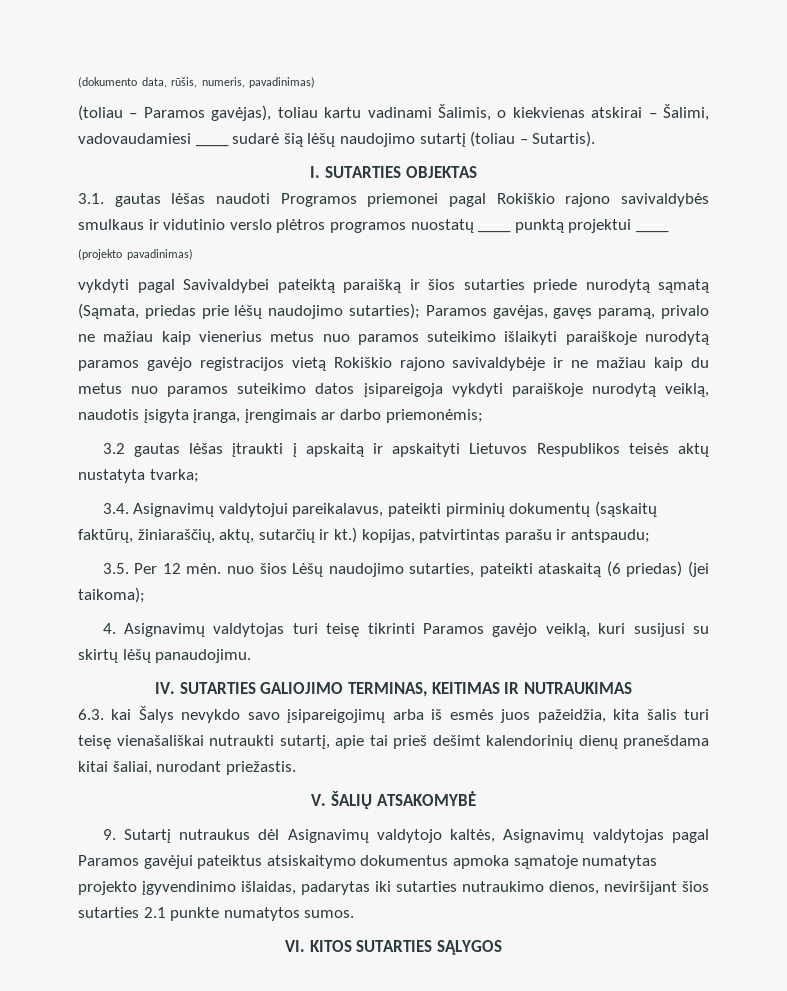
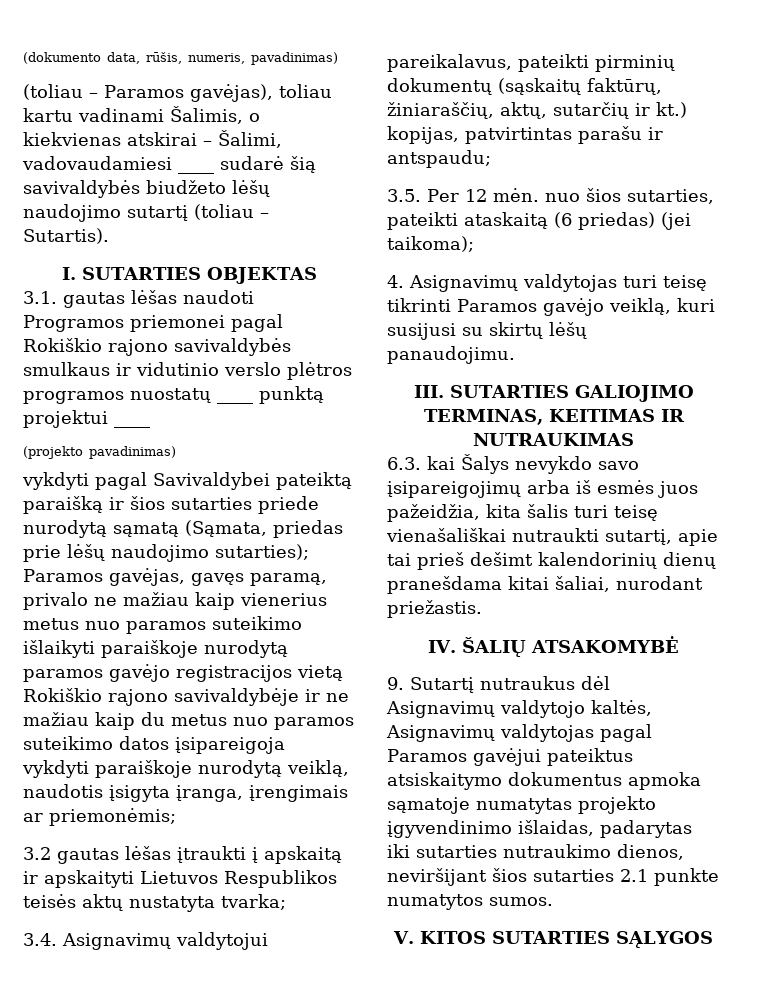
(303, 140) none -> [23,180,226,198] savivaldybės biudžeto
[339,409,381,420] darbo -> (43, 817) none
[292,563,404,577] Lėšų naudojimo -> (621, 195) none
[155,682,176,694] IV. -> [413,385,444,398] III.
[311,794,327,806] V. -> [427,640,456,653] IV.
[285,940,306,952] VI. -> [392,931,414,944] V.

